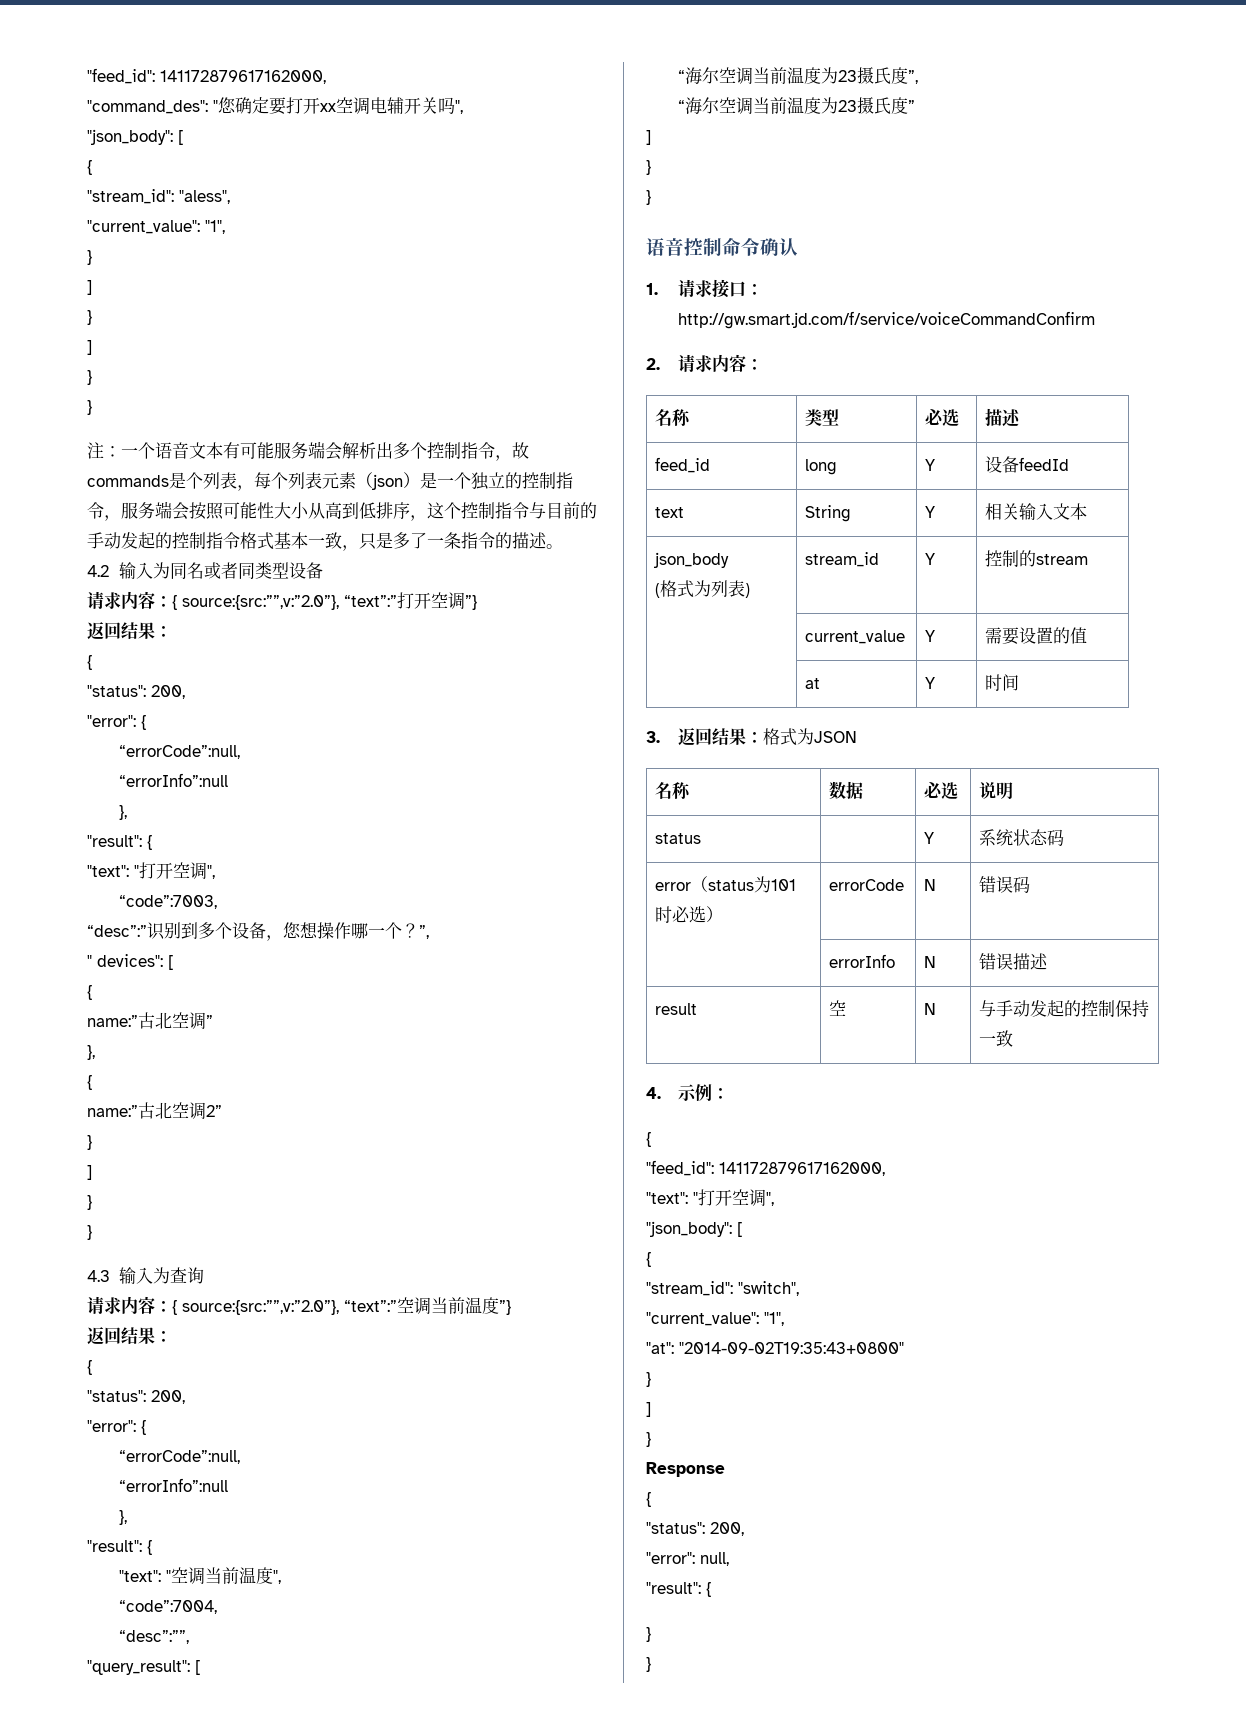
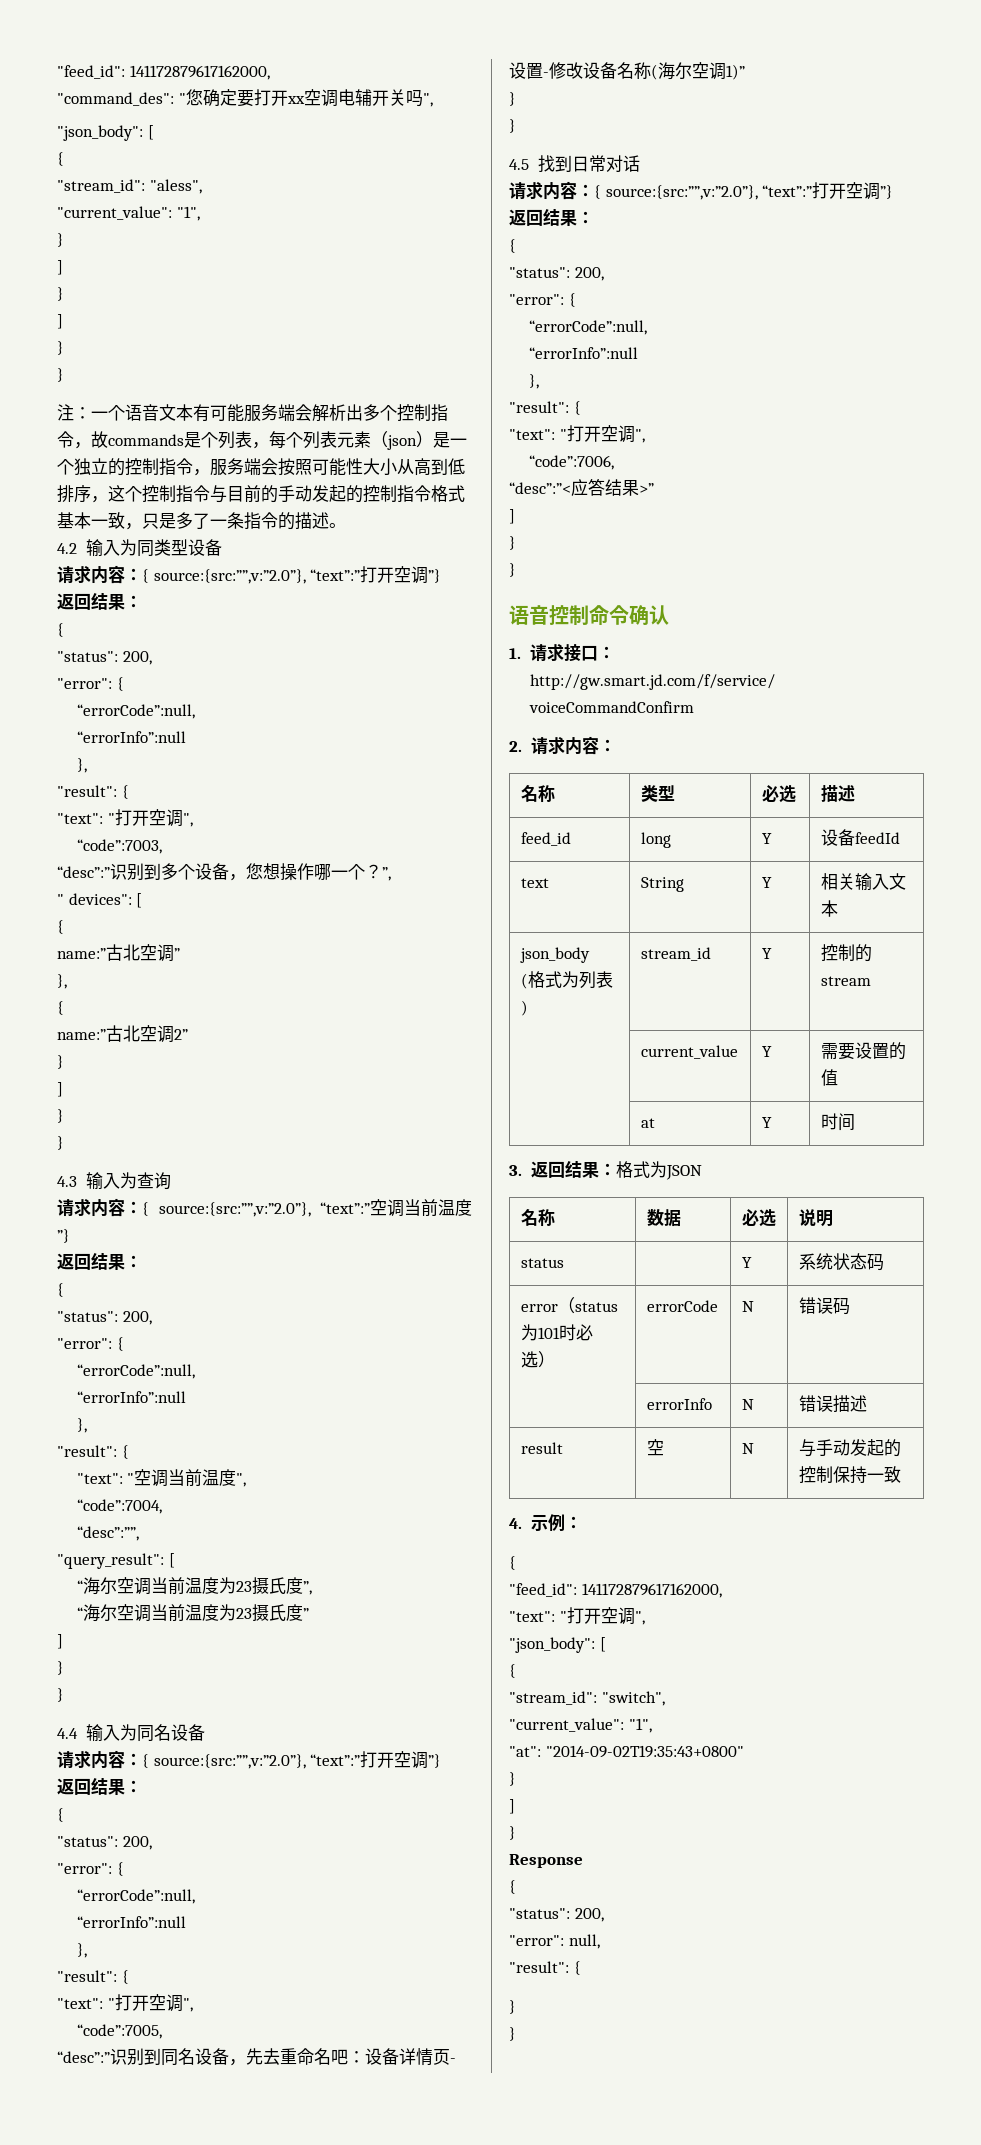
[187,562,256,579] 名或者同 -> (154, 548) none
(651, 197) none -> [57,1724,205,1742] [57,1750,442,1769] [57,1777,142,1795] [57,1808,64,1822] [57,1836,152,1850] [57,1862,124,1876] [76,1889,195,1904] [76,1916,186,1928] [76,1943,87,1958] [57,1970,129,1984] [57,1994,193,2012] [76,2024,162,2039] [57,2048,456,2066] [509,62,745,80] [509,92,516,106] [509,119,516,133] [509,155,640,172] [509,181,894,200] [509,208,594,226] [509,239,516,253] [509,267,604,281] [509,293,576,307] [528,320,647,335] [528,347,638,359] [528,374,539,389] [509,401,581,415] [509,425,645,443] [528,455,614,470] [509,478,654,496] [509,509,515,524] [509,536,516,550] [509,563,516,577] // 4.4输入为同名设备 // 请求内容：{ source:{src:””,v:”2.0”}, “text”:”打开空调”} // 返回结果： // { // "status": 200, // "error": { // “errorCode”:null, // “errorInfo”:null // }, // "result": { // "text": "打开空调", // “code”:7005, // “desc”:”识别到同名设备，先去重命名吧：设备详情页-设置-修改设备名称(海尔空调1)” // } // } // 4.5找到日常对话 // 请求内容：{ source:{src:””,v:”2.0”}, “text”:”打开空调”} // 返回结果： // { // "status": 200, // "error": { // “errorCode”:null, // “errorInfo”:null // }, // "result": { // "text": "打开空调", // “code”:7006, // “desc”:”<应答结果>” // ] // } // }

